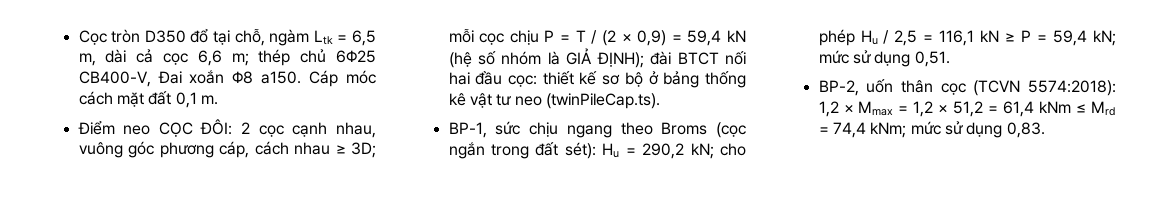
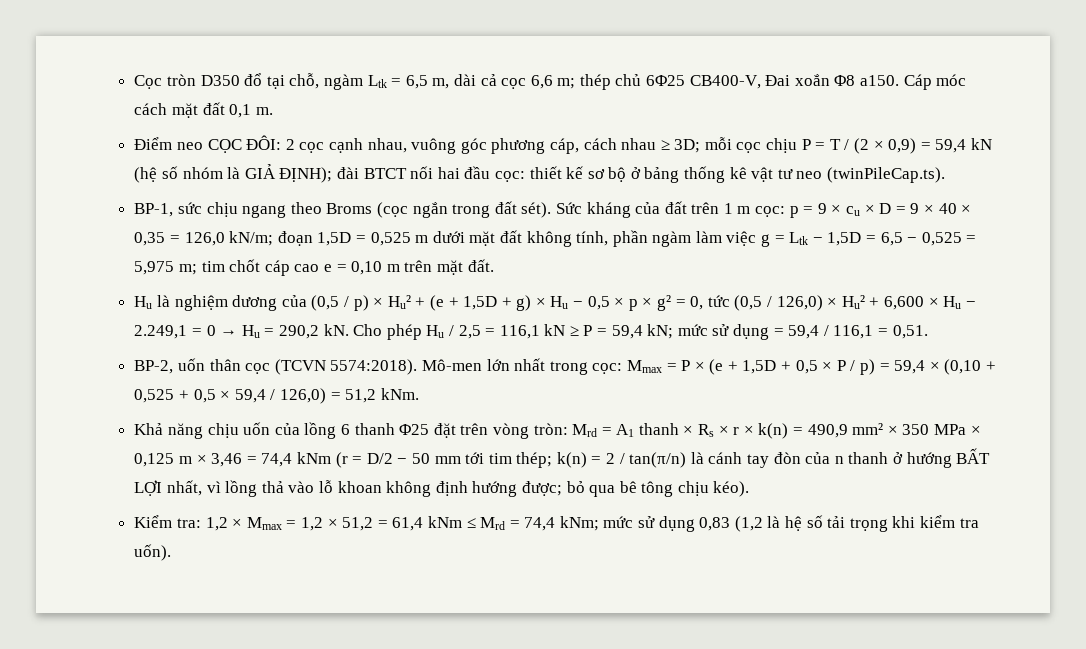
[564,142,596,159] sét): -> [521,201,972,218] [134,230,977,247] [134,259,494,276] [134,295,976,311] [134,325,238,339] sét). Sức kháng của đất trên 1 m cọc: p = 9 × cu × D = 9 × 40 × 0,35 = 126,0 kN/m; đoạn 1,5D = 0,525 m dưới mặt đất không tính, phần ngàm làm việc g = Ltk − 1,5D = 6,5 − 0,525 = 5,975 m; tim chốt cáp cao e = 0,10 m trên mặt đất. // Hu là nghiệm dương của (0,5 / p) × Hu² + (e + 1,5D + g) × Hu − 0,5 × p × g² = 0, tức (0,5 / 126,0) × Hu² + 6,600 × Hu − 2.249,1 = 0 →
[690,143,746,159] kN; cho -> [323,324,383,336] kN. Cho
(911, 59) none -> [773,325,888,339] = 59,4 / 116,1 =
[1028,80,1116,96] 5574:2018): -> [330,358,996,375] [134,388,419,404] [134,422,981,439] [134,448,991,468] [134,480,750,497] [134,515,202,528] 5574:2018). Mô-men lớn nhất trong cọc: Mmax = P × (e + 1,5D + 0,5 × P / p) = 59,4 × (0,10 + 0,525 + 0,5 × 59,4 / 126,0) = 51,2 kNm. // Khả năng chịu uốn của lồng 6 thanh Φ25 đặt trên vòng tròn: Mrd = A1 thanh × Rs × r × k(n) = 490,9 mm² × 350 MPa × 0,125 m × 3,46 = 74,4 kNm (r = D/2 − 50 mm tới tim thép; k(n) = 2 / tan(π/n) là cánh tay đòn của n thanh ở hướng BẤT LỢI nhất, vì lồng thả vào lỗ khoan không định hướng được; bỏ qua bê tông chịu kéo). // Kiểm tra:
[1006,122,1045,138] 0,83. -> [699,515,979,532] [134,544,172,561] 0,83 (1,2 là hệ số tải trọng khi kiểm tra uốn).

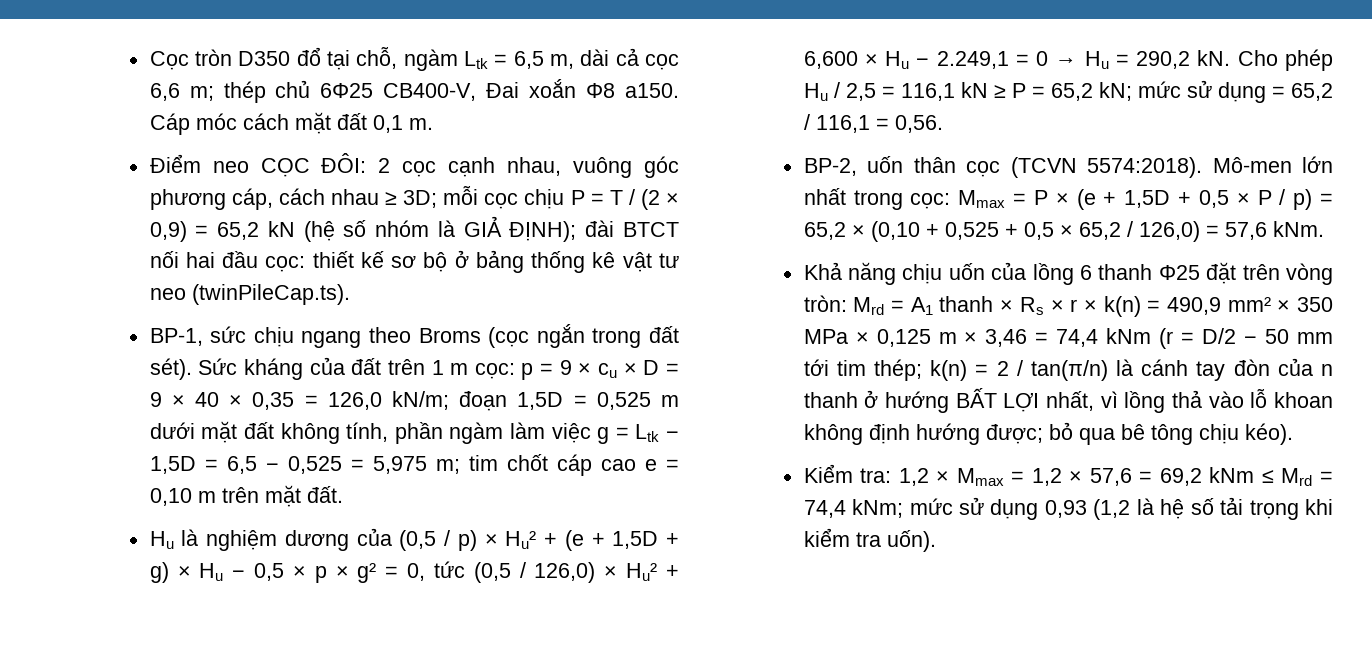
[935,139,967,153] 59,4 -> [217,222,260,240] 65,2
[611,325,643,339] 59,4 -> [1050,83,1093,101] 65,2
[788,325,820,339] 59,4 -> [1291,83,1333,101] 65,2
[892,325,928,339] 0,51. -> [894,115,943,133] 0,56.
[894,360,926,374] 59,4 -> [803,222,846,240] 65,2
[234,389,266,403] 59,4 -> [1078,222,1121,240] 65,2
[345,389,377,403] 51,2 -> [1224,222,1267,240] 57,6
[342,517,424,531] 51,2 = 61,4 -> [1089,468,1202,486] 57,6 = 69,2
[699,517,731,531] 0,83 -> [1044,500,1087,518] 0,93

